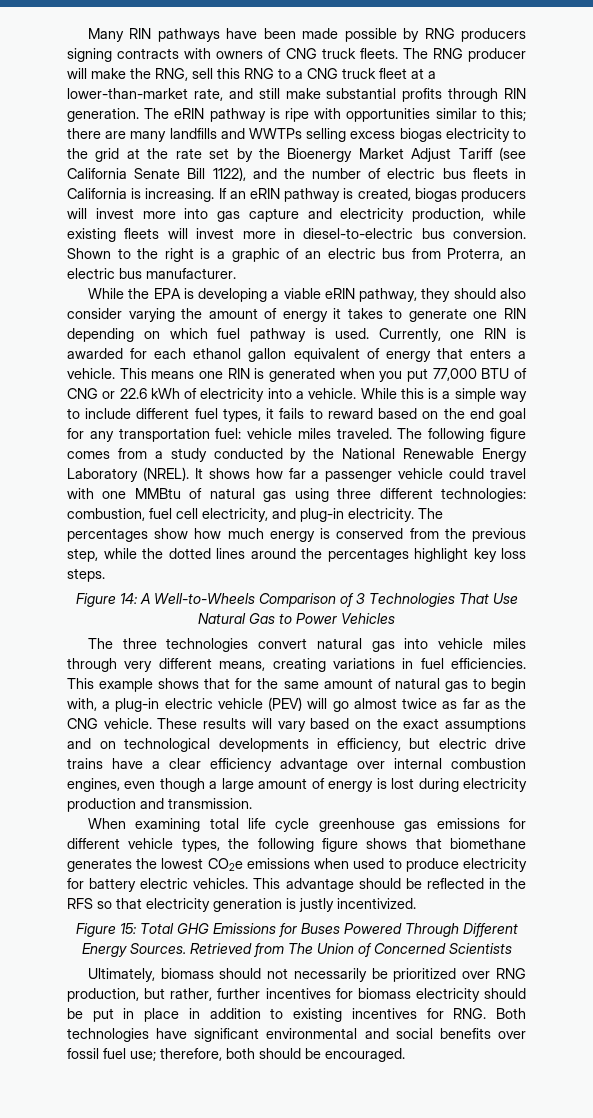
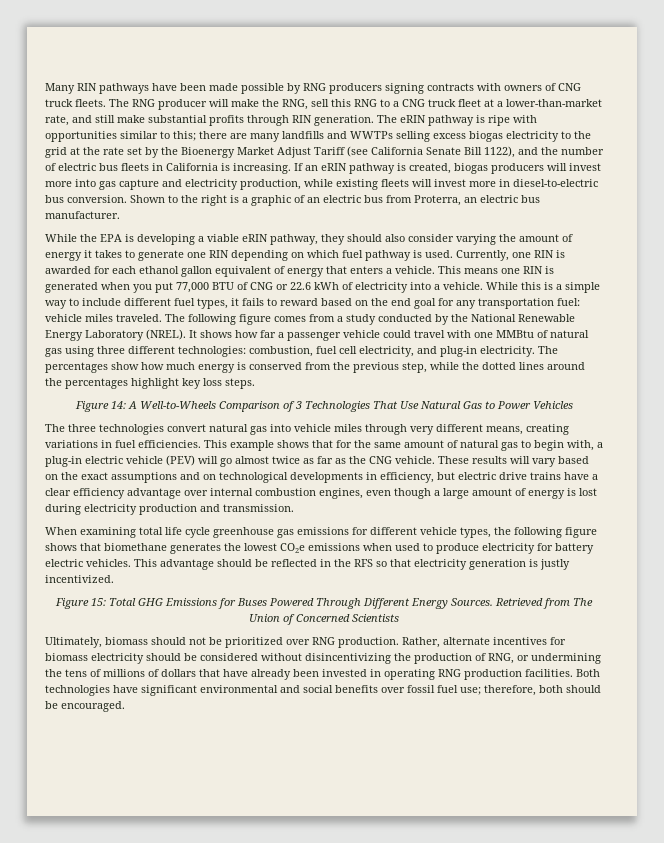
[293,968,367,982] necessarily -> (206, 641) none
[67,988,261,1002] production, but rather, further -> [338,637,490,648] production. Rather, alternate
[92,1008,487,1022] put in place in addition to existing incentives for RNG. -> [200,653,601,664] [45,669,573,680] considered without disincentivizing the production of RNG, or undermining the tens of millions of dollars that have already been invested in operating RNG production facilities.

